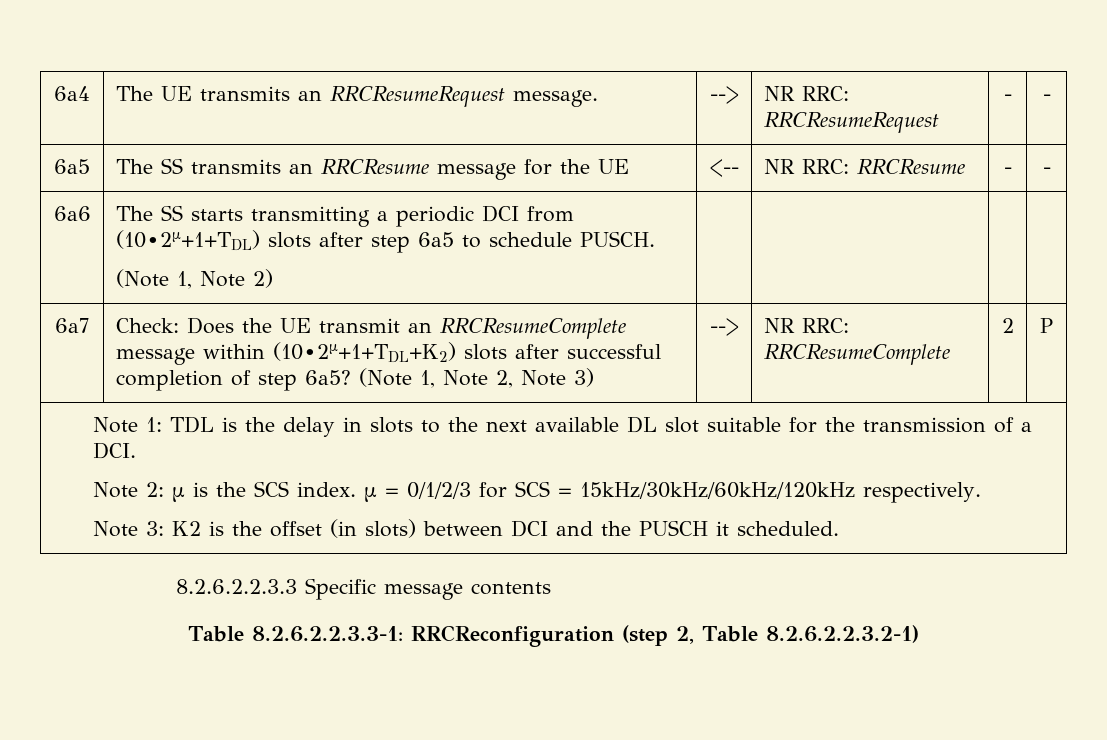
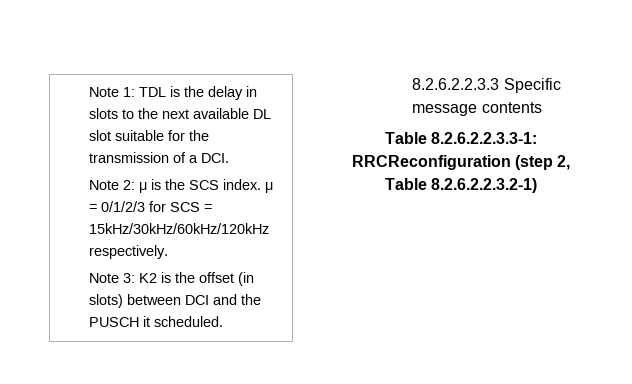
[54,86,90,101] [115,86,598,107] [709,86,739,104] [763,86,849,101] [763,112,939,133] [1003,94,1012,101] [1042,94,1051,101] [54,159,90,174] [115,158,629,180] [709,159,739,177] [763,159,965,175] [1003,167,1012,174] [1042,167,1051,174] [53,206,91,221] [115,205,574,227] [115,230,655,253] [115,269,273,289] [55,318,89,333] [115,317,626,339] [115,342,661,365] [115,368,594,391] [709,318,739,336] [763,318,849,333] [763,344,950,365] [1001,318,1014,333] [1040,318,1053,333] 6a4 | The UE transmits an RRCResumeRequest message. | --> | NR RRC: RRCResumeRequest | - | - // 6a5 | The SS transmits an RRCResume message for the UE | <-- | NR RRC: RRCResume | - | - // 6a6 | The SS starts transmitting a periodic DCI from (10∙2μ+1+TDL) slots after step 6a5 to schedule PUSCH. // (Note 1, Note 2) | | | | // 6a7 | Check: Does the UE transmit an RRCResumeComplete message within (10∙2μ+1+TDL+K2) slots after successful completion of step 6a5? (Note 1, Note 2, Note 3) | --> | NR RRC: RRCResumeComplete | 2 | P // -> (88, 92) none

